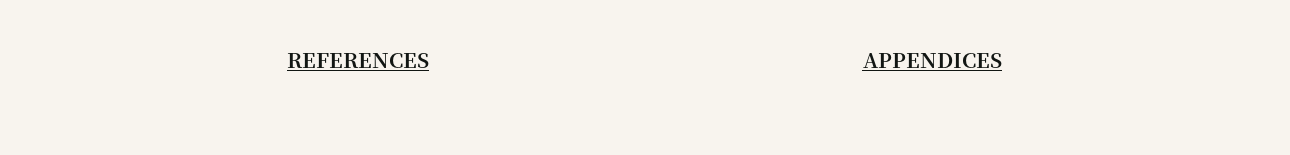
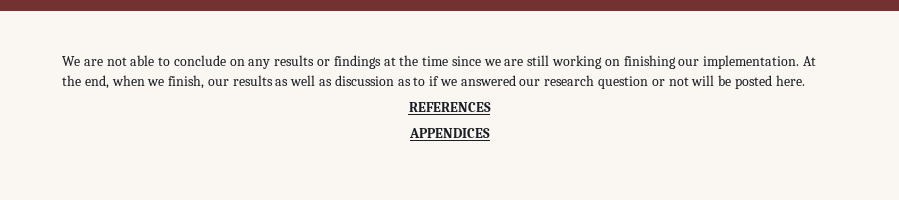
(287, 60) none -> [62,55,816,69] [62,75,805,89] We are not able to conclude on any results or findings at the time since we are still working on finishing our implementation. At the end, when we finish, our results as well as discussion as to if we answered our research question or not will be posted here. //

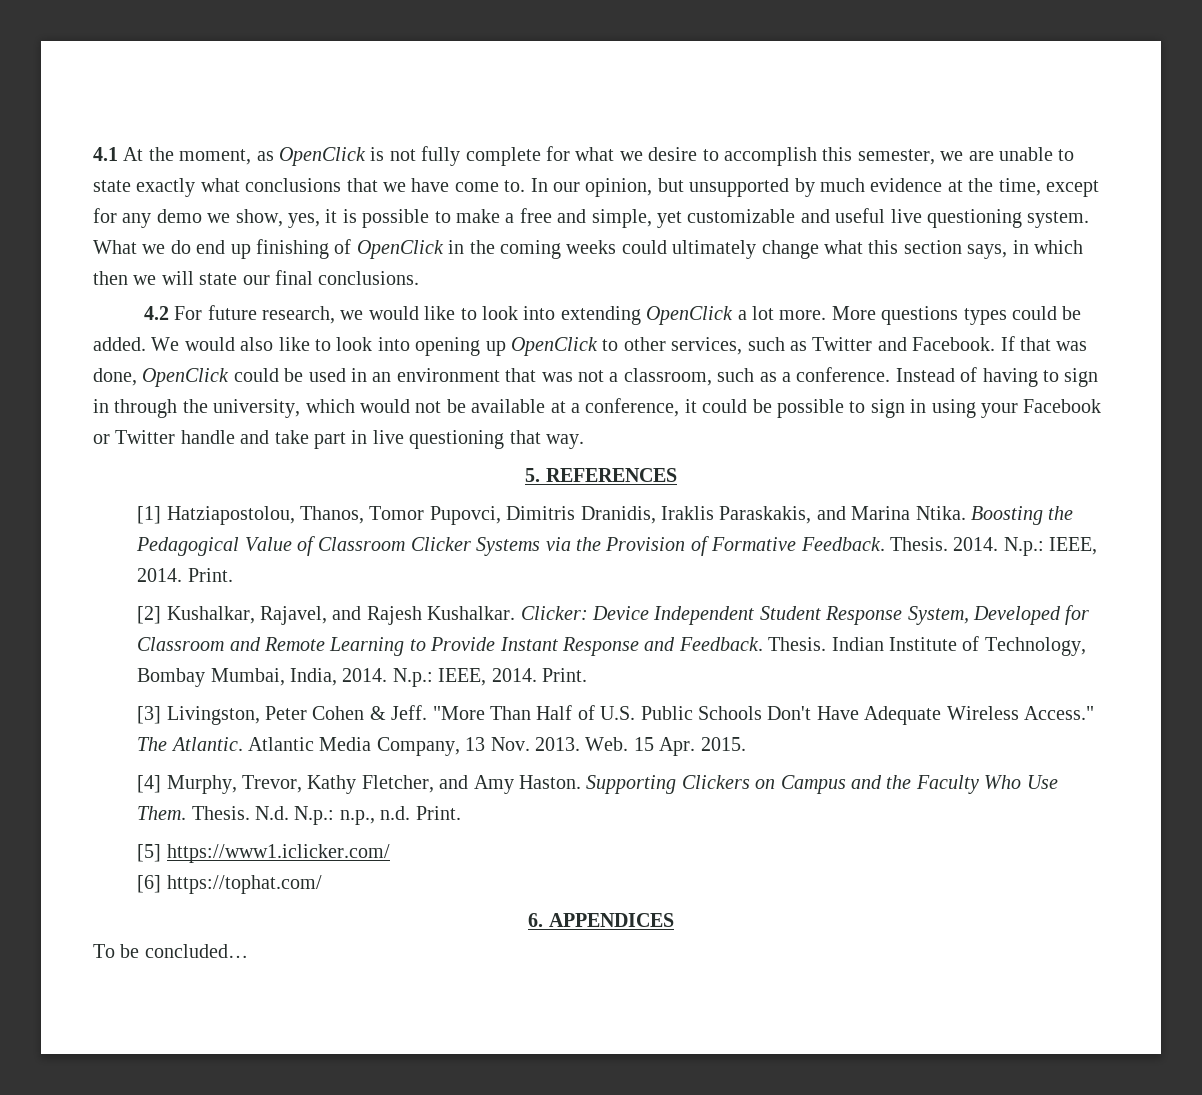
[62,55,816,69] [62,75,805,89] [408,102,491,112] [408,128,490,138] We are not able to conclude on any results or findings at the time since we are still working on finishing our implementation. At the end, when we finish, our results as well as discussion as to if we answered our research question or not will be posted here. // REFERENCES // APPENDICES -> [93,146,1075,166] [93,178,1099,197] [93,208,1090,228] [93,239,1083,259] [93,270,420,285] [143,305,1082,325] [93,336,1088,356] [93,367,1099,387] [93,398,1102,418] [93,430,584,449] [525,468,677,482] [137,506,1074,525] [136,536,1098,556] [137,568,233,582] [137,605,1090,625] [137,636,1086,656] [137,668,588,687] [137,705,1095,725] [137,737,746,756] [137,775,1058,794] [137,806,461,825] [137,844,390,863] [137,875,322,894] [528,913,674,927] [93,944,248,958] 4.1 At the moment, as OpenClick is not fully complete for what we desire to accomplish this semester, we are unable to state exactly what conclusions that we have come to. In our opinion, but unsupported by much evidence at the time, except for any demo we show, yes, it is possible to make a free and simple, yet customizable and useful live questioning system. What we do end up finishing of OpenClick in the coming weeks could ultimately change what this section says, in which then we will state our final conclusions. // 4.2 For future research, we would like to look into extending OpenClick a lot more. More questions types could be added. We would also like to look into opening up OpenClick to other services, such as Twitter and Facebook. If that was done, OpenClick could be used in an environment that was not a classroom, such as a conference. Instead of having to sign in through the university, which would not be available at a conference, it could be possible to sign in using your Facebook or Twitter handle and take part in live questioning that way. // 5. REFERENCES // [1] Hatziapostolou, Thanos, Tomor Pupovci, Dimitris Dranidis, Iraklis Paraskakis, and Marina Ntika. Boosting the Pedagogical Value of Classroom Clicker Systems via the Provision of Formative Feedback. Thesis. 2014. N.p.: IEEE, 2014. Print. // [2] Kushalkar, Rajavel, and Rajesh Kushalkar. Clicker: Device Independent Student Response System, Developed for Classroom and Remote Learning to Provide Instant Response and Feedback. Thesis. Indian Institute of Technology, Bombay Mumbai, India, 2014. N.p.: IEEE, 2014. Print. // [3] Livingston, Peter Cohen & Jeff. "More Than Half of U.S. Public Schools Don't Have Adequate Wireless Access." The Atlantic. Atlantic Media Company, 13 Nov. 2013. Web. 15 Apr. 2015. // [4] Murphy, Trevor, Kathy Fletcher, and Amy Haston. Supporting Clickers on Campus and the Faculty Who Use Them. Thesis. N.d. N.p.: n.p., n.d. Print. // [5] https://www1.iclicker.com/ // [6] https://tophat.com/ // 6. APPENDICES // To be concluded…

